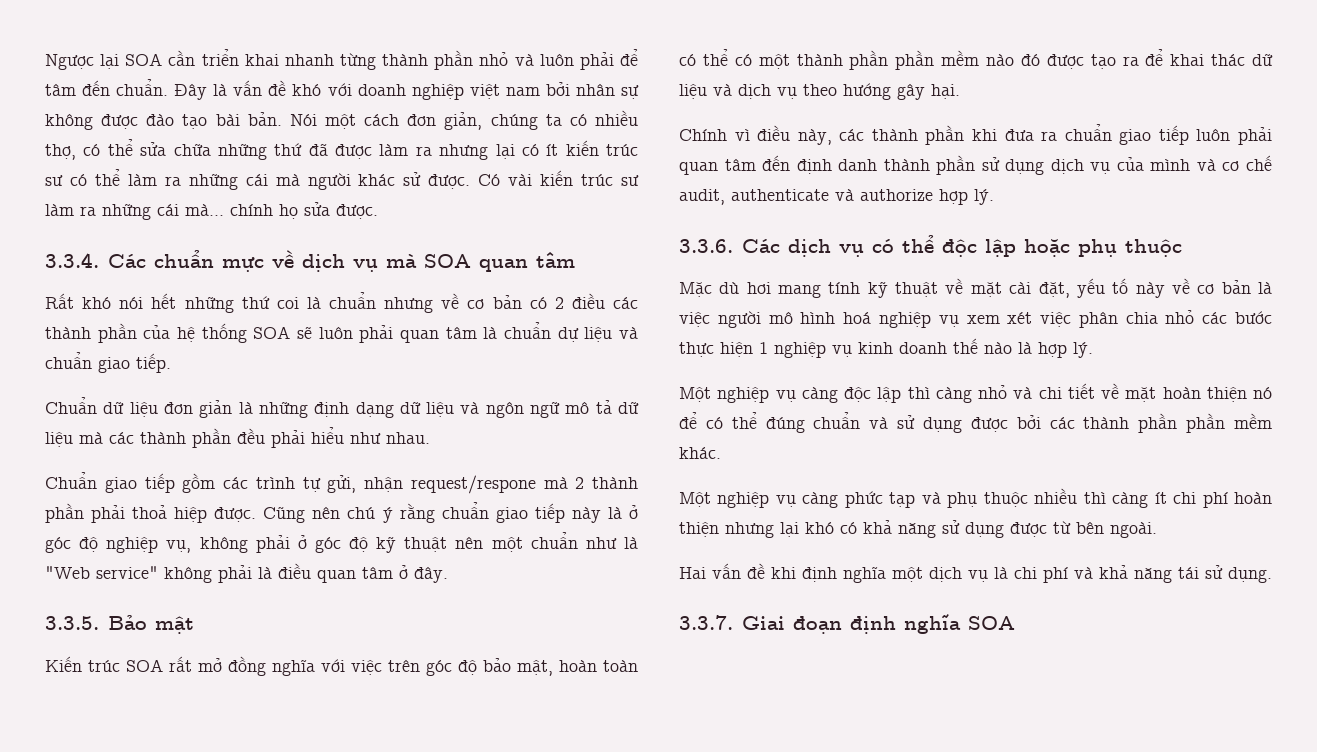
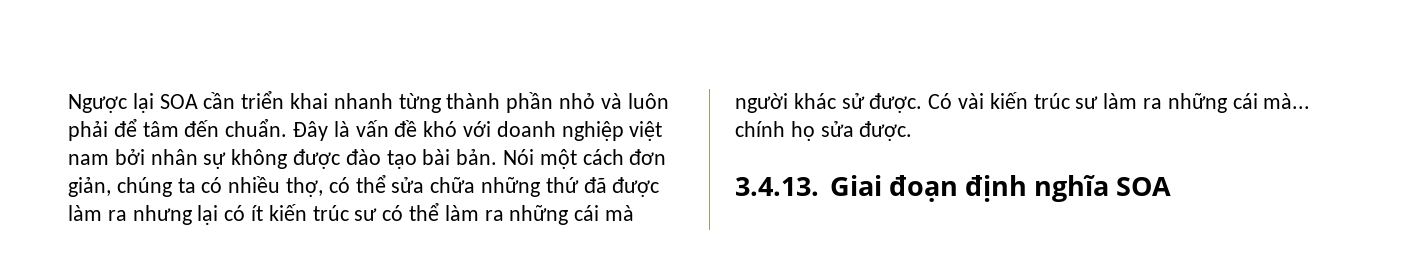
[45,250,575,272] [45,292,638,313] [45,322,638,343] [45,352,171,373] [45,397,639,418] [45,427,430,448] [45,472,638,494] [45,502,639,523] [45,532,638,553] [45,563,448,583] [45,615,194,634] [45,656,638,676] [679,49,1273,70] [679,83,960,100] [679,124,1272,145] [679,155,1272,175] [679,189,994,205] [679,235,1182,257] [679,278,1273,298] [679,310,1272,328] [679,338,1093,358] [679,383,1272,403] [679,412,1272,433] [679,447,721,459] [679,488,1272,508] [679,520,1157,538] [679,563,1272,583] [679,615,733,630] 3.3.4. Các chuẩn mực về dịch vụ mà SOA quan tâm // Rất khó nói hết những thứ coi là chuẩn nhưng về cơ bản có 2 điều các thành phần của hệ thống SOA sẽ luôn phải quan tâm là chuẩn dự liệu và chuẩn giao tiếp. // Chuẩn dữ liệu đơn giản là những định dạng dữ liệu và ngôn ngữ mô tả dữ liệu mà các thành phần đều phải hiểu như nhau. // Chuẩn giao tiếp gồm các trình tự gửi, nhận request/respone mà 2 thành phần phải thoả hiệp được. Cũng nên chú ý rằng chuẩn giao tiếp này là ở góc độ nghiệp vụ, không phải ở góc độ kỹ thuật nên một chuẩn như là "Web service" không phải là điều quan tâm ở đây. // 3.3.5. Bảo mật // Kiến trúc SOA rất mở đồng nghĩa với việc trên góc độ bảo mật, hoàn toàn có thể có một thành phần phần mềm nào đó được tạo ra để khai thác dữ liệu và dịch vụ theo hướng gây hại. // Chính vì điều này, các thành phần khi đưa ra chuẩn giao tiếp luôn phải quan tâm đến định danh thành phần sử dụng dịch vụ của mình và cơ chế audit, authenticate và authorize hợp lý. // 3.3.6. Các dịch vụ có thể độc lập hoặc phụ thuộc // Mặc dù hơi mang tính kỹ thuật về mặt cài đặt, yếu tố này về cơ bản là việc người mô hình hoá nghiệp vụ xem xét việc phân chia nhỏ các bước thực hiện 1 nghiệp vụ kinh doanh thế nào là hợp lý. // Một nghiệp vụ càng độc lập thì càng nhỏ và chi tiết về mặt hoàn thiện nó để có thể đúng chuẩn và sử dụng được bởi các thành phần phần mềm khác. // Một nghiệp vụ càng phức tạp và phụ thuộc nhiều thì càng ít chi phí hoàn thiện nhưng lại khó có khả năng sử dụng được từ bên ngoài. // Hai vấn đề khi định nghĩa một dịch vụ là chi phí và khả năng tái sử dụng. // 3.3.7. -> [735,177,819,196] 3.4.13.

